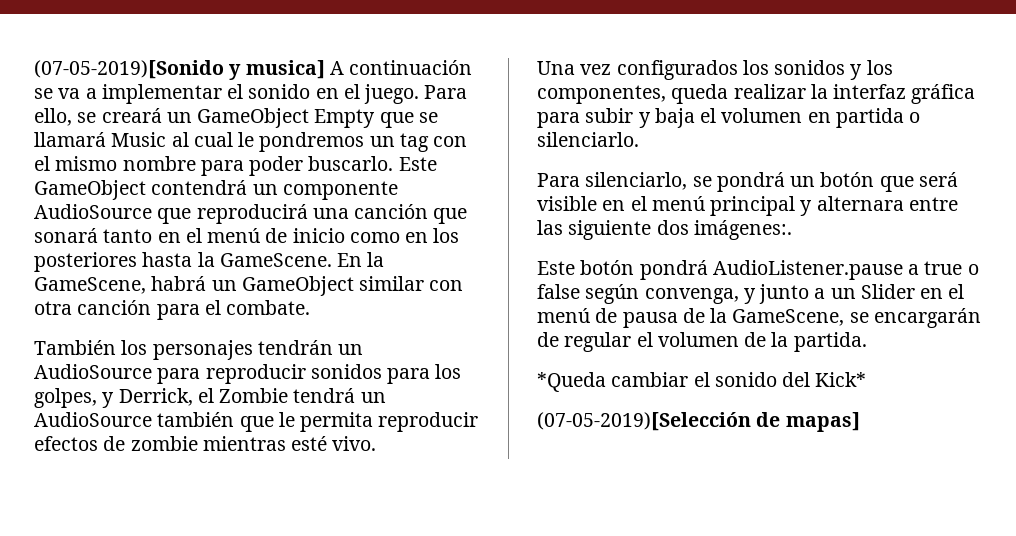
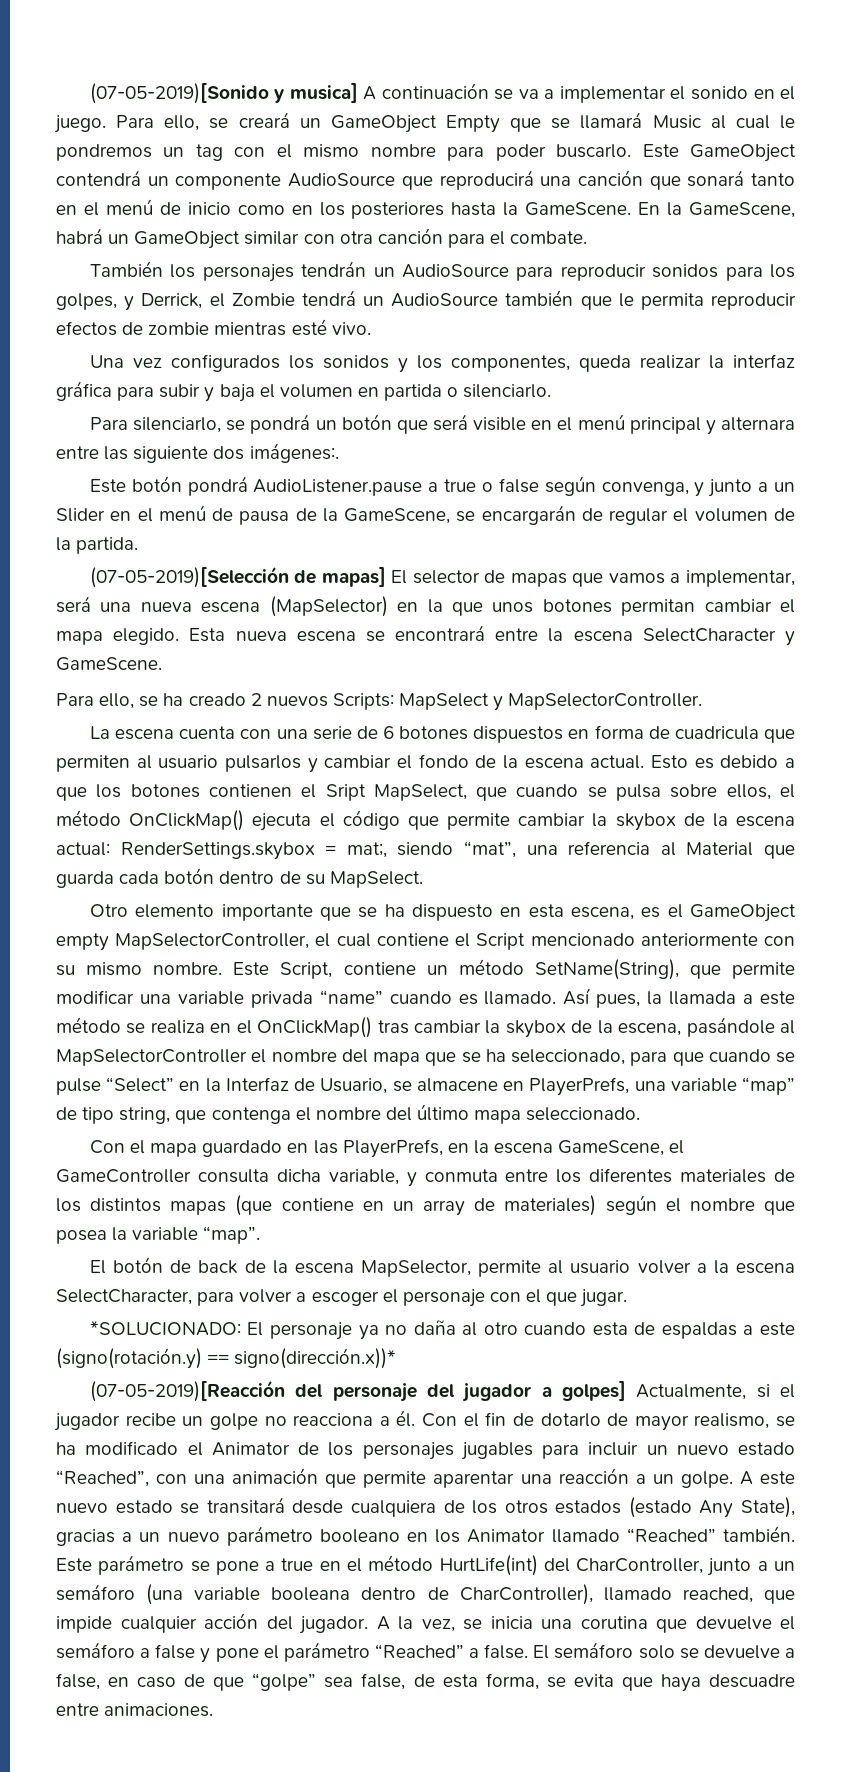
[537,372,867,392] [537,412,860,432] *Queda cambiar el sonido del Kick* // (07-05-2019)[Selección de mapas] -> [89,566,796,588] [56,596,795,617] [56,625,796,646] [56,657,162,671] [56,693,703,711] [89,725,795,743] [56,754,795,773] [56,784,795,801] [56,810,795,831] [56,841,796,860] [56,868,423,888] [89,904,796,922] [56,933,795,951] [56,959,796,980] [56,988,795,1008] [56,1017,796,1038] [56,1049,795,1066] [56,1077,796,1096] [56,1104,641,1124] [89,1139,685,1158] [56,1168,795,1187] [56,1195,795,1216] [56,1226,261,1244] [89,1257,795,1277] [56,1289,628,1307] [89,1320,795,1340] [56,1348,397,1369] [89,1380,796,1402] [54,1410,795,1431] [56,1441,795,1460] [56,1468,796,1488] [56,1497,796,1518] [56,1526,796,1546] [56,1555,796,1576] [56,1584,795,1605] [56,1613,795,1634] [56,1642,795,1663] [56,1673,796,1692] [56,1703,214,1717] (07-05-2019)[Selección de mapas] El selector de mapas que vamos a implementar, será una nueva escena (MapSelector) en la que unos botones permitan cambiar el mapa elegido. Esta nueva escena se encontrará entre la escena SelectCharacter y GameScene. // Para ello, se ha creado 2 nuevos Scripts: MapSelect y MapSelectorController. // La escena cuenta con una serie de 6 botones dispuestos en forma de cuadricula que permiten al usuario pulsarlos y cambiar el fondo de la escena actual. Esto es debido a que los botones contienen el Sript MapSelect, que cuando se pulsa sobre ellos, el método OnClickMap() ejecuta el código que permite cambiar la skybox de la escena actual: RenderSettings.skybox = mat;, siendo “mat”, una referencia al Material que guarda cada botón dentro de su MapSelect. // Otro elemento importante que se ha dispuesto en esta escena, es el GameObject empty MapSelectorController, el cual contiene el Script mencionado anteriormente con su mismo nombre. Este Script, contiene un método SetName(String), que permite modificar una variable privada “name” cuando es llamado. Así pues, la llamada a este método se realiza en el OnClickMap() tras cambiar la skybox de la escena, pasándole al MapSelectorController el nombre del mapa que se ha seleccionado, para que cuando se pulse “Select” en la Interfaz de Usuario, se almacene en PlayerPrefs, una variable “map” de tipo string, que contenga el nombre del último mapa seleccionado. // Con el mapa guardado en las PlayerPrefs, en la escena GameScene, el GameController consulta dicha variable, y conmuta entre los diferentes materiales de los distintos mapas (que contiene en un array de materiales) según el nombre que posea la variable “map”. // El botón de back de la escena MapSelector, permite al usuario volver a la escena SelectCharacter, para volver a escoger el personaje con el que jugar. // *SOLUCIONADO: El personaje ya no daña al otro cuando esta de espaldas a este (signo(rotación.y) == signo(dirección.x))* // (07-05-2019)[Reacción del personaje del jugador a golpes] Actualmente, si el jugador recibe un golpe no reacciona a él. Con el fin de dotarlo de mayor realismo, se ha modificado el Animator de los personajes jugables para incluir un nuevo estado “Reached”, con una animación que permite aparentar una reacción a un golpe. A este nuevo estado se transitará desde cualquiera de los otros estados (estado Any State), gracias a un nuevo parámetro booleano en los Animator llamado “Reached” también. Este parámetro se pone a true en el método HurtLife(int) del CharController, junto a un semáforo (una variable booleana dentro de CharController), llamado reached, que impide cualquier acción del jugador. A la vez, se inicia una corutina que devuelve el semáforo a false y pone el parámetro “Reached” a false. El semáforo solo se devuelve a false, en caso de que “golpe” sea false, de esta forma, se evita que haya descuadre entre animaciones.

